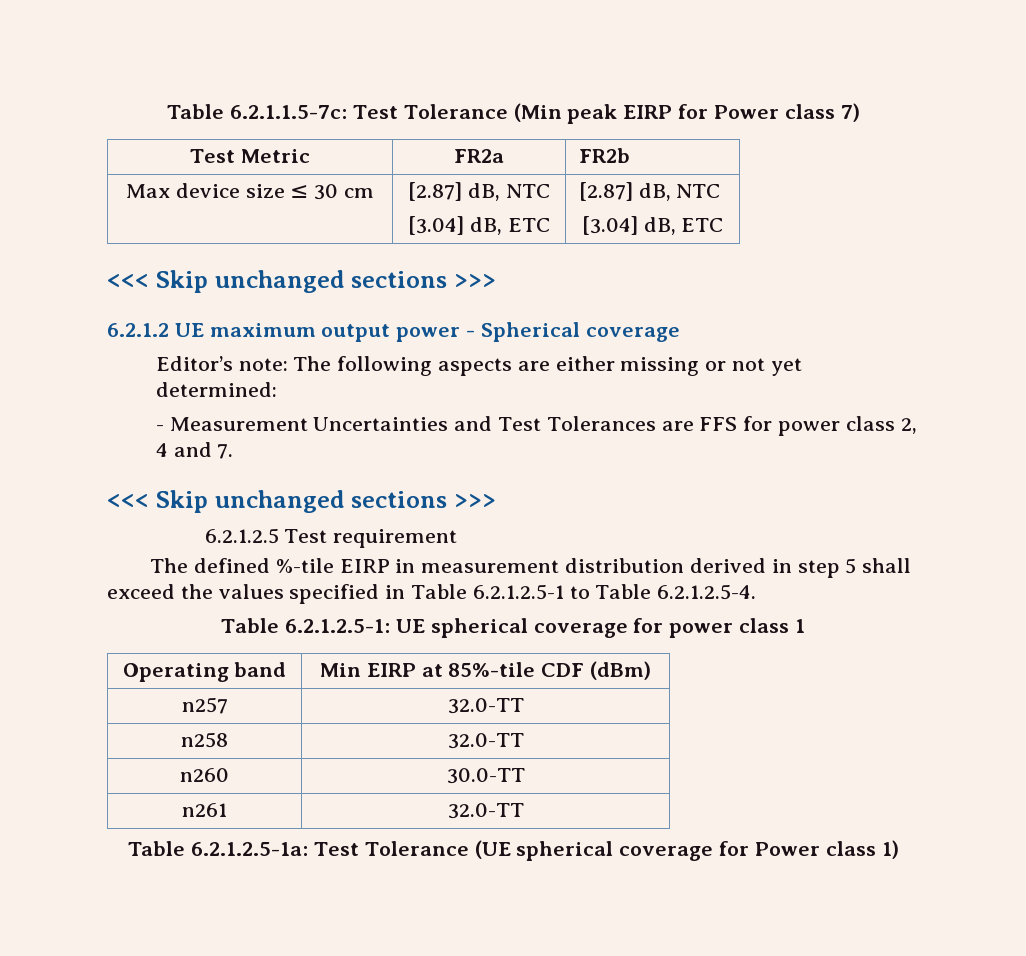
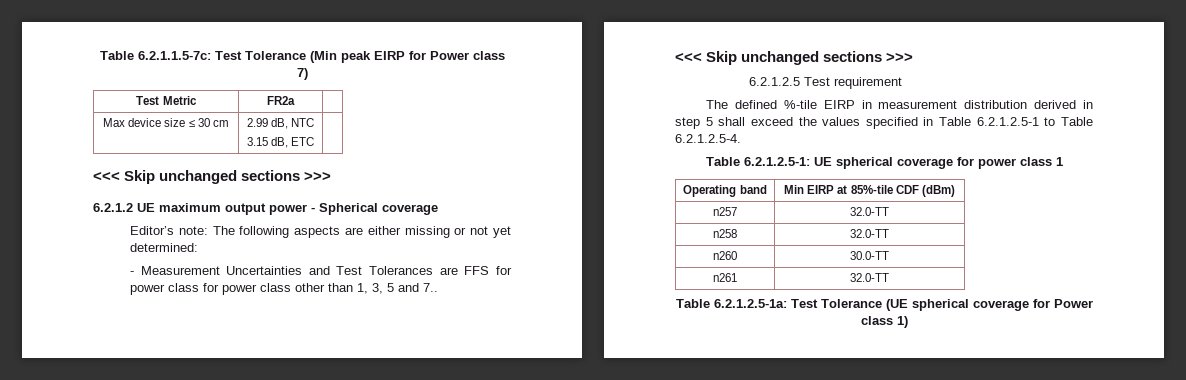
[578,148,630,163] FR2b -> (295, 100) none
[408,182,550,201] [408,216,465,235] [2.87] dB, NTC // [3.04] -> [246,118,315,129] [246,137,268,146] 2.99 dB, NTC // 3.15
[578,182,721,201] [581,216,724,235] [2.87] dB, NTC // [3.04] dB, ETC -> (315, 141) none
[900,418,917,434] [155,442,234,459] 2, 4 and 7. -> [202,283,438,295] for power class other than 1, 3, 5 and 7..

